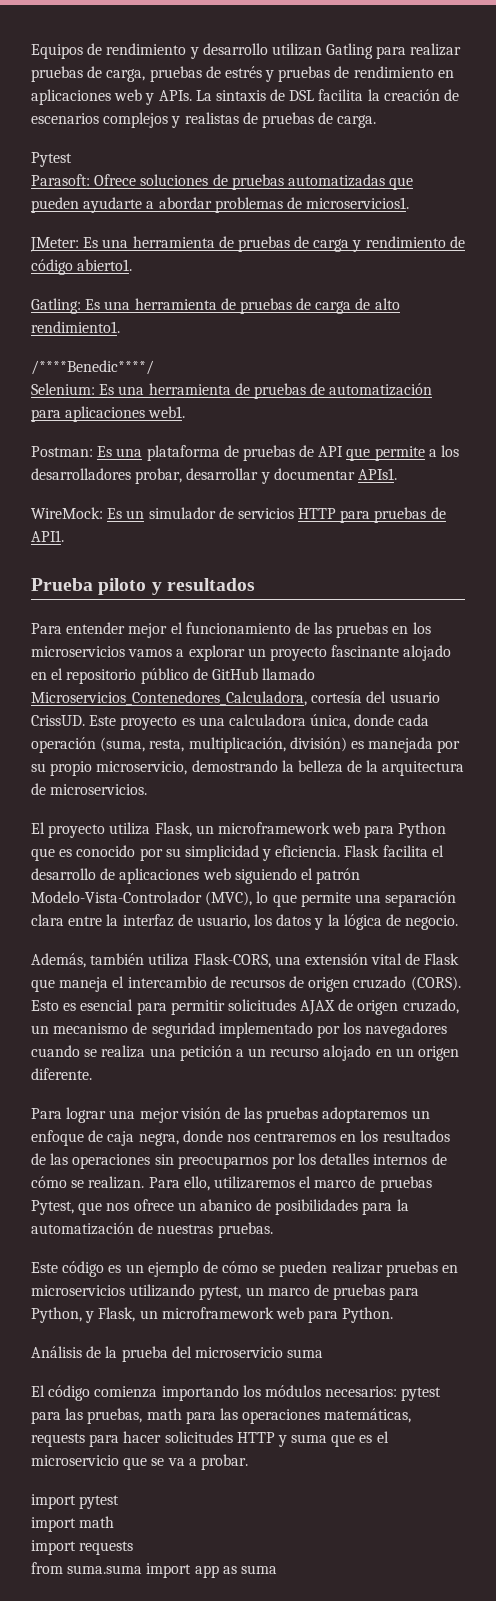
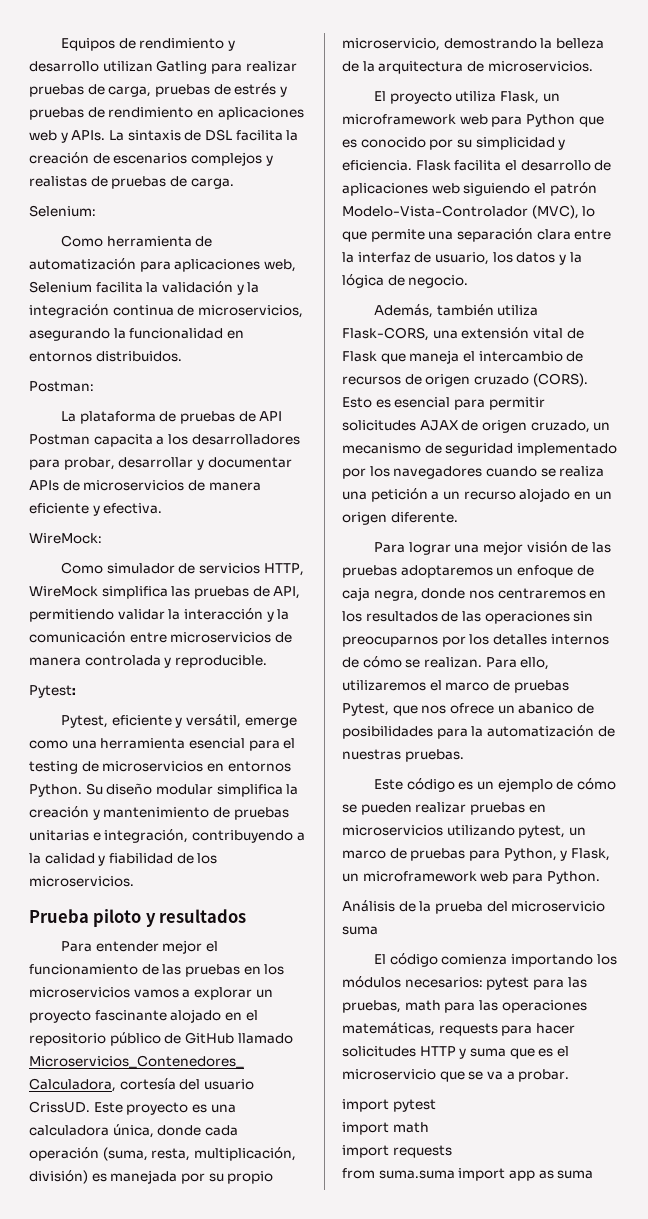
[31,152,72,167] [31,174,414,190] [31,197,410,213] [30,236,465,252] [31,259,133,275] [31,298,400,314] [31,321,120,333] [31,360,154,375] [31,383,433,399] [31,406,186,422] Pytest // Parasoft: Ofrece soluciones de pruebas automatizadas que pueden ayudarte a abordar problemas de microservicios1. // JMeter: Es una herramienta de pruebas de carga y rendimiento de código abierto1. // Gatling: Es una herramienta de pruebas de carga de alto rendimiento1. // /****Benedic****/ // Selenium: Es una herramienta de pruebas de automatización para aplicaciones web1. -> [29,205,96,217] [61,235,213,247] [29,258,296,272] [29,281,260,295] [29,304,303,318] [29,328,244,341] [29,351,182,362] Selenium: // Como herramienta de automatización para aplicaciones web, Selenium facilita la validación y la integración continua de microservicios, asegurando la funcionalidad en entornos distribuidos.
[97,446,143,457] Es una -> [61,411,77,422] // La
[346,446,425,461] que permite -> [29,434,153,447] Postman capacita
(131, 474) none -> [29,459,60,470] para
[357,468,397,480] APIs1. -> [29,480,261,491] [29,503,163,516] APIs de microservicios de manera eficiente y efectiva.
[107,508,145,519] Es un -> [61,562,104,574] // Como
[298,507,446,523] [31,530,64,542] HTTP para pruebas de API1. -> [263,563,304,576] [29,586,301,599] [29,608,290,622] [29,631,292,643] [29,655,267,668] [29,685,76,698] [61,714,297,728] [29,738,296,751] [29,761,291,774] [29,783,299,797] [29,806,289,820] [29,829,305,843] [29,853,218,866] [29,876,134,887] HTTP, WireMock simplifica las pruebas de API, permitiendo validar la interacción y la comunicación entre microservicios de manera controlada y reproducible. // Pytest: // Pytest, eficiente y versátil, emerge como una herramienta esencial para el testing de microservicios en entornos Python. Su diseño modular simplifica la creación y mantenimiento de pruebas unitarias e integración, contribuyendo a la calidad y fiabilidad de los microservicios.

